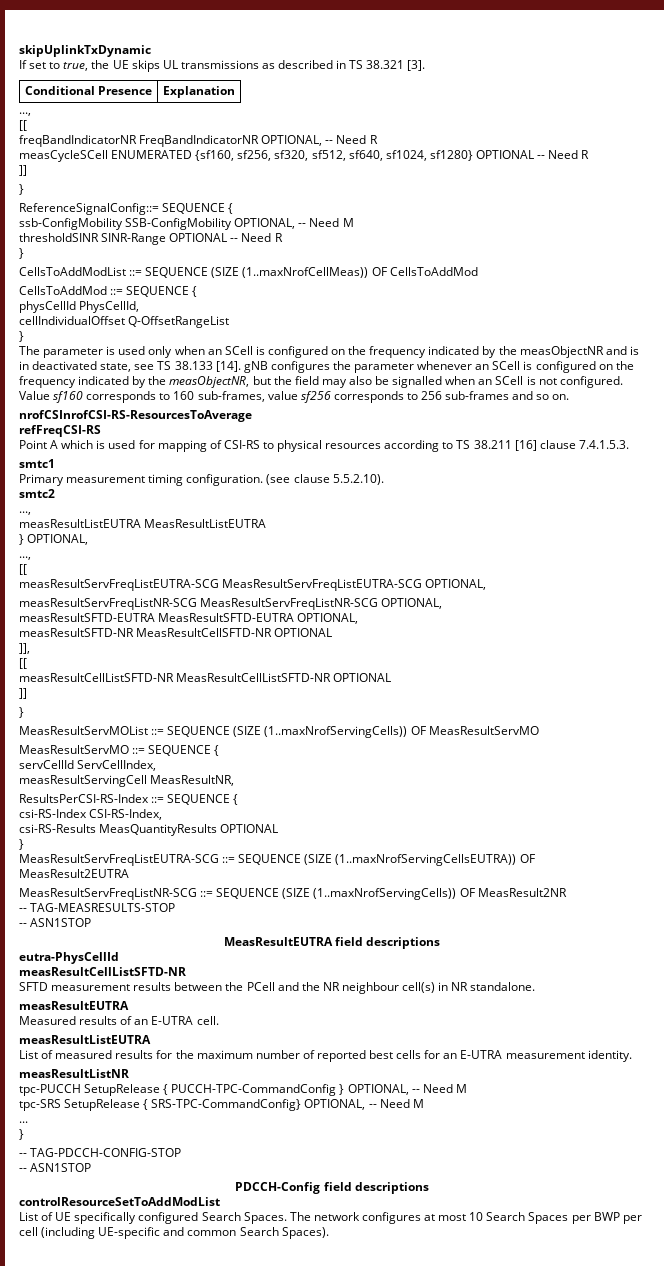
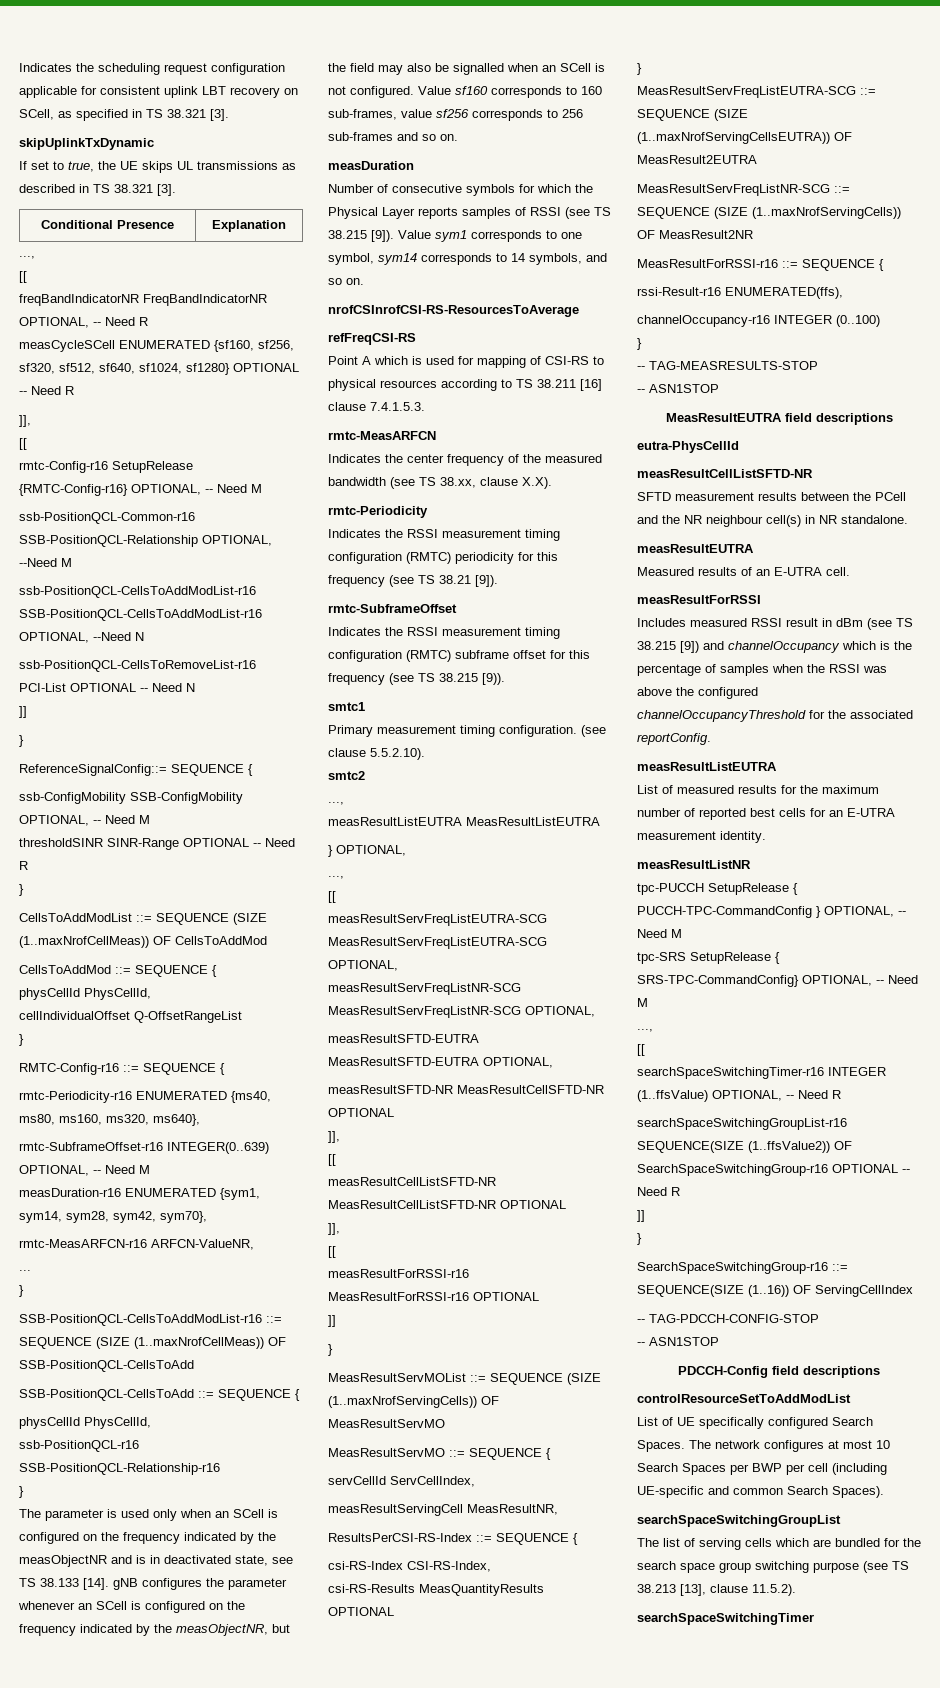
(19, 51) none -> [19,63,285,75] [19,86,298,98] [19,109,229,121] Indicates the scheduling request configuration applicable for consistent uplink LBT recovery on SCell, as specified in TS 38.321 [3]. //
(590, 154) none -> [19,415,31,427] [19,438,27,450] [19,461,193,473] [19,484,262,496] [19,512,195,524] [19,535,272,547] [19,558,72,567] [19,586,256,598] [19,609,262,621] [19,632,144,643] [19,660,256,672] [19,683,195,692] // ]], // [[ // rmtc-Config-r16 SetupRelease {RMTC-Config-r16} OPTIONAL, -- Need M // ssb-PositionQCL-Common-r16 SSB-PositionQCL-Relationship OPTIONAL, --Need M // ssb-PositionQCL-CellsToAddModList-r16 SSB-PositionQCL-CellsToAddModList-r16 OPTIONAL, --Need N // ssb-PositionQCL-CellsToRemoveList-r16 PCI-List OPTIONAL -- Need N
(24, 336) none -> [19,1063,225,1075] [19,1091,271,1103] [19,1114,200,1126] [19,1142,269,1154] [19,1165,150,1176] [19,1188,260,1200] [19,1211,207,1223] [19,1239,254,1250] [19,1270,31,1271] [19,1285,24,1297] [19,1314,282,1326] [19,1337,286,1349] [19,1360,194,1372] [19,1389,300,1401] [19,1417,151,1429] [19,1440,139,1452] [19,1463,220,1475] [19,1486,24,1498] // RMTC-Config-r16 ::= SEQUENCE { // rmtc-Periodicity-r16 ENUMERATED {ms40, ms80, ms160, ms320, ms640}, // rmtc-SubframeOffset-r16 INTEGER(0..639) OPTIONAL, -- Need M // measDuration-r16 ENUMERATED {sym1, sym14, sym28, sym42, sym70}, // rmtc-MeasARFCN-r16 ARFCN-ValueNR, // ... // } // SSB-PositionQCL-CellsToAddModList-r16 ::= SEQUENCE (SIZE (1..maxNrofCellMeas)) OF SSB-PositionQCL-CellsToAdd // SSB-PositionQCL-CellsToAdd ::= SEQUENCE { // physCellId PhysCellId, // ssb-PositionQCL-r16 SSB-PositionQCL-Relationship-r16 // }
(570, 397) none -> [328,161,414,170] [328,184,593,196] [328,207,611,219] [328,230,582,242] [328,253,607,265] [328,278,364,285] // measDuration // Number of consecutive symbols for which the Physical Layer reports samples of RSSI (see TS 38.215 [9]). Value sym1 corresponds to one symbol, sym14 corresponds to 14 symbols, and so on.
(629, 444) none -> [328,431,436,440] [328,454,602,466] [328,477,552,489] [328,506,428,518] [328,529,560,541] [328,552,558,564] [328,575,498,587] [328,604,457,613] [328,627,560,639] [328,650,590,662] [328,673,505,685] // rmtc-MeasARFCN // Indicates the center frequency of the measured bandwidth (see TS 38.xx, clause X.X). // rmtc-Periodicity // Indicates the RSSI measurement timing configuration (RMTC) periodicity for this frequency (see TS 38.21 [9]). // rmtc-SubframeOffset // Indicates the RSSI measurement timing configuration (RMTC) subframe offset for this frequency (see TS 38.215 [9)).
(392, 677) none -> [328,1223,340,1235] [328,1246,336,1258] [328,1269,469,1278] [328,1292,539,1301] // ]], // [[ // measResultForRSSI-r16 MeasResultForRSSI-r16 OPTIONAL
(567, 892) none -> [637,259,884,271] [637,287,843,299] [637,315,880,327] [637,338,642,350] // MeasResultForRSSI-r16 ::= SEQUENCE { // rssi-Result-r16 ENUMERATED(ffs), // channelOccupancy-r16 INTEGER (0..100) // }
(219, 1020) none -> [637,595,761,604] [637,618,913,630] [637,641,912,653] [637,664,887,676] [637,687,758,699] [637,710,913,722] [637,733,711,745] // measResultForRSSI // Includes measured RSSI result in dBm (see TS 38.215 [9]) and channelOccupancy which is the percentage of samples when the RSSI was above the configured channelOccupancyThreshold for the associated reportConfig.
[19,1121,28,1123] [19,1129,24,1140] ... // } -> [637,1029,653,1032] [637,1044,645,1056] [637,1067,886,1079] [637,1090,841,1102] [637,1118,847,1130] [637,1141,852,1153] [637,1164,910,1176] [637,1187,680,1196] [637,1210,645,1222] [637,1233,642,1245] [637,1262,848,1274] [637,1285,913,1297] ..., // [[ // searchSpaceSwitchingTimer-r16 INTEGER (1..ffsValue) OPTIONAL, -- Need R // searchSpaceSwitchingGroupList-r16 SEQUENCE(SIZE (1..ffsValue2)) OF SearchSpaceSwitchingGroup-r16 OPTIONAL -- Need R // ]] // } // SearchSpaceSwitchingGroup-r16 ::= SEQUENCE(SIZE (1..16)) OF ServingCellIndex
(329, 1233) none -> [637,1515,841,1527] [637,1538,921,1550] [637,1561,909,1573] [637,1584,796,1596] [637,1613,814,1625] // searchSpaceSwitchingGroupList // The list of serving cells which are bundled for the search space group switching purpose (see TS 38.213 [13], clause 11.5.2). // searchSpaceSwitchingTimer

